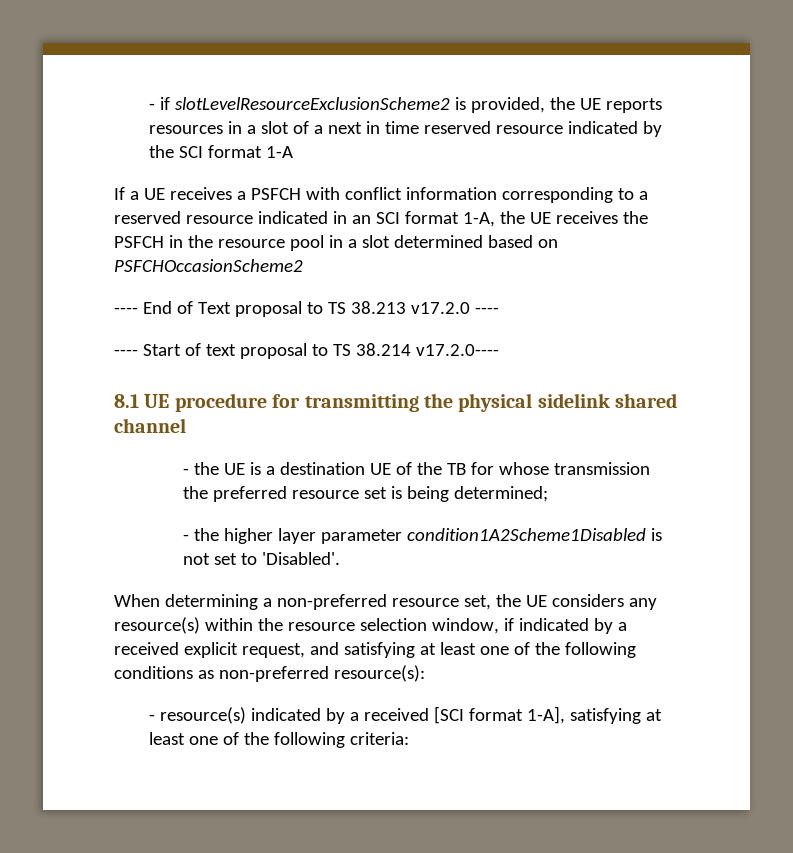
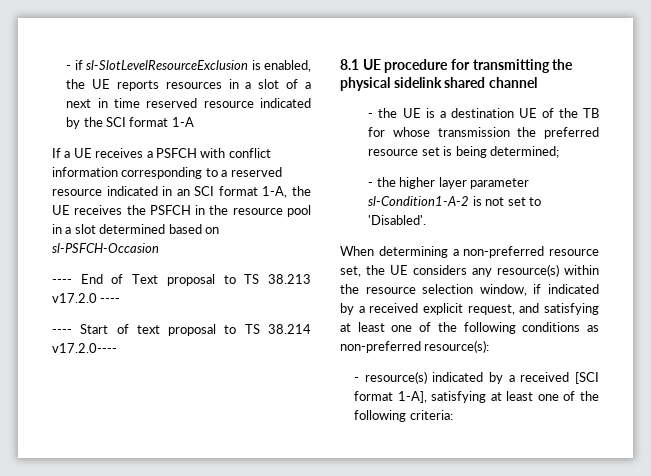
[174,97,545,113] slotLevelResourceExclusionScheme2 is provided, -> [86,60,311,72] sl-SlotLevelResourceExclusion is enabled,
[114,259,303,272] PSFCHOccasionScheme2 -> [52,243,159,253] sl-PSFCH-Occasion
[407,528,647,541] condition1A2Scheme1Disabled -> [368,196,470,206] sl-Condition1-A-2

